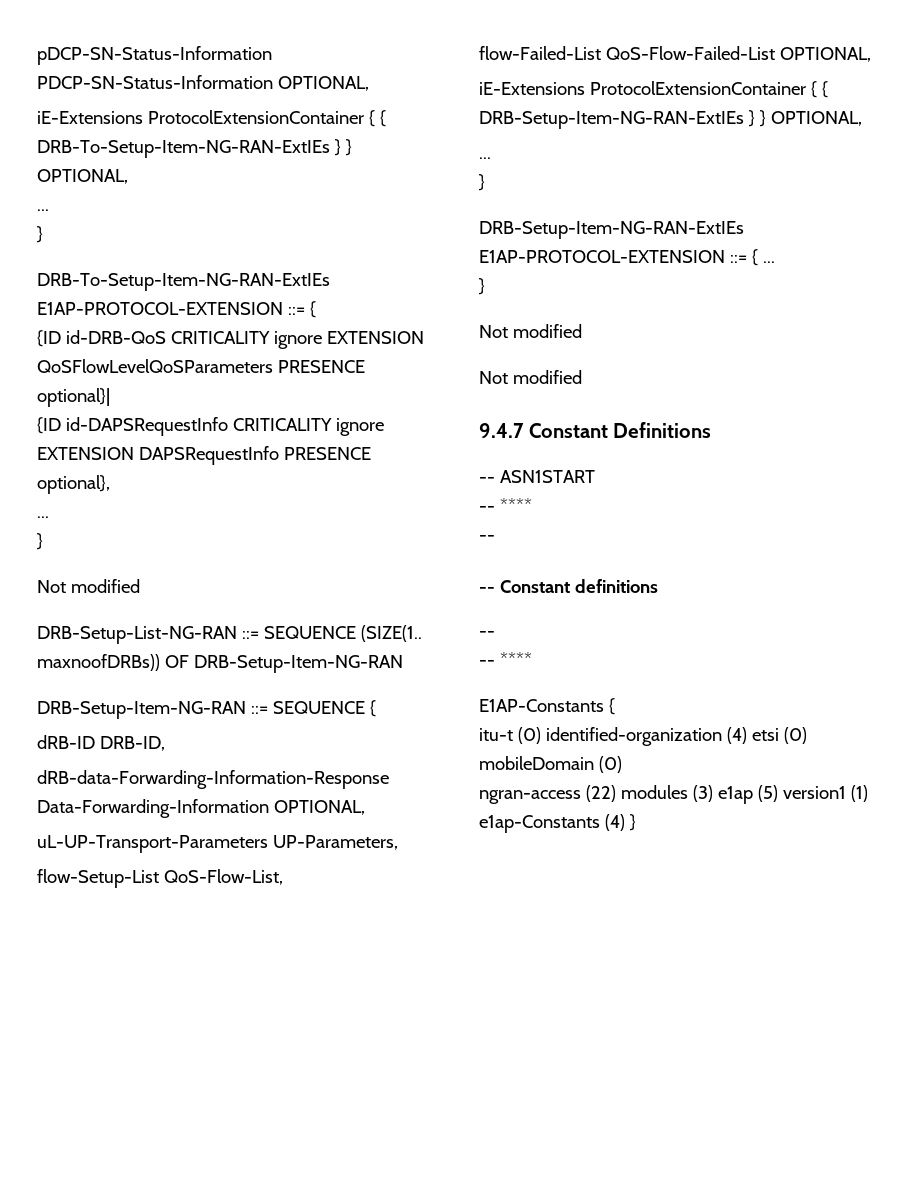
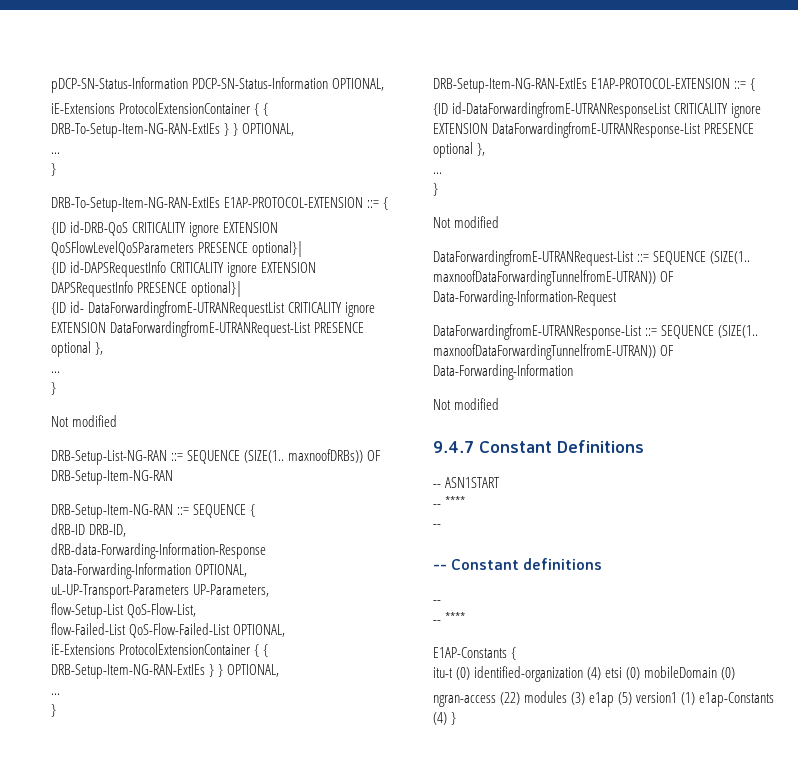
[37,475,110,494] optional}, -> [191,281,243,297] [51,301,376,317] [51,321,365,337] [51,341,104,357] optional}| // {ID id- DataForwardingfromE-UTRANRequestList CRITICALITY ignore EXTENSION DataForwardingfromE-UTRANRequest-List PRESENCE optional },
[762,261,775,263] [479,278,485,295] [479,324,582,338] ... // } // Not modified -> [433,102,762,118] [433,122,755,138] [433,142,486,158] [433,172,442,174] [433,183,438,196] [433,216,500,228] [433,250,751,266] [433,270,675,286] [433,290,617,306] [433,324,759,340] [433,344,675,360] [433,364,573,380] // {ID id-DataForwardingfromE-UTRANResponseList CRITICALITY ignore EXTENSION DataForwardingfromE-UTRANResponse-List PRESENCE optional }, // ... // } // Not modified // DataForwardingfromE-UTRANRequest-List ::= SEQUENCE (SIZE(1.. maxnoofDataForwardingTunnelfromE-UTRAN)) OF Data-Forwarding-Information-Request // DataForwardingfromE-UTRANResponse-List ::= SEQUENCE (SIZE(1.. maxnoofDataForwardingTunnelfromE-UTRAN)) OF Data-Forwarding-Information

